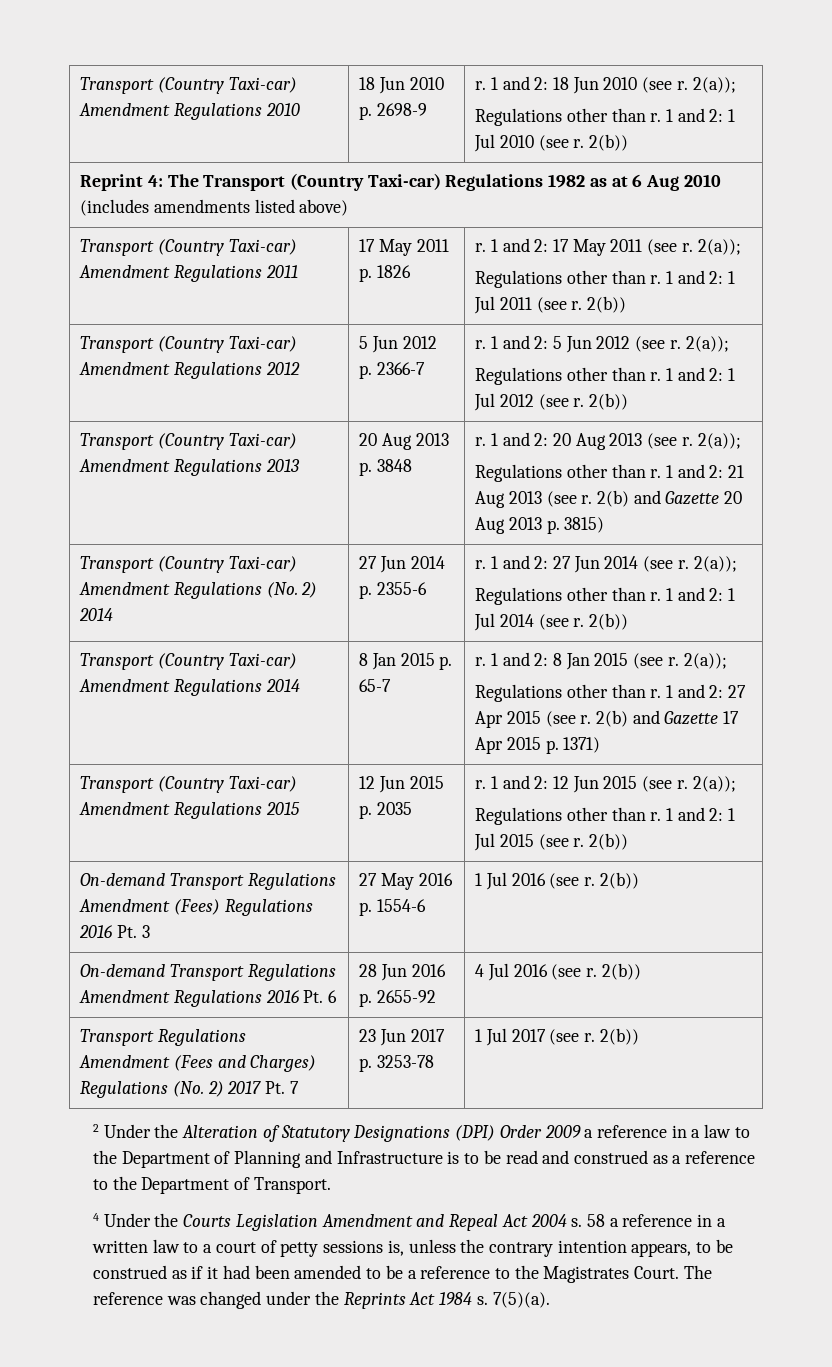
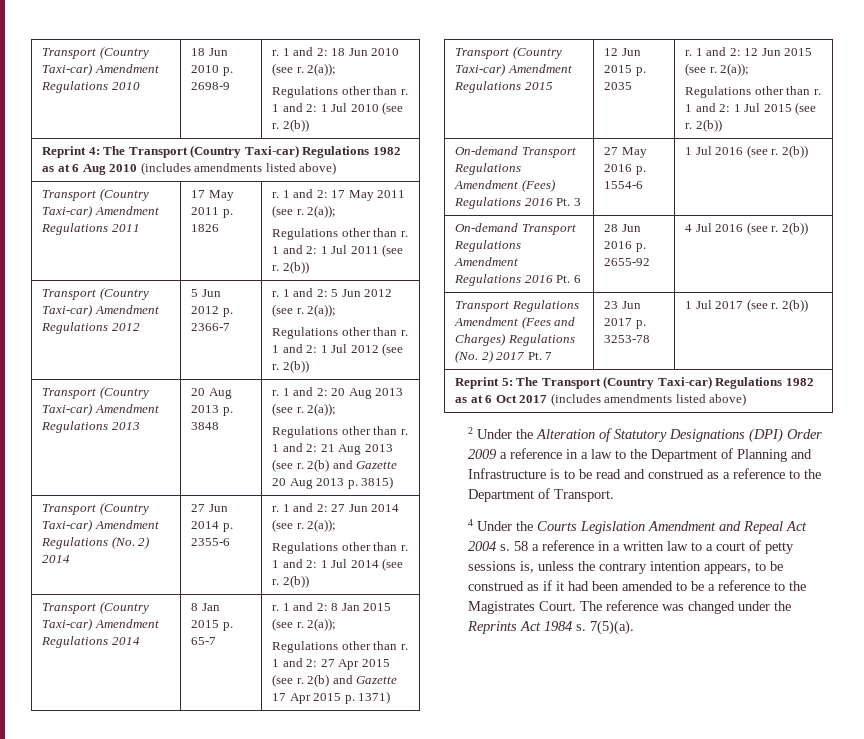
(639, 1036) none -> [455,376,814,389] [455,393,747,406] // Reprint 5: The Transport (Country Taxi-car) Regulations 1982 as at 6 Oct 2017 (includes amendments listed above)

